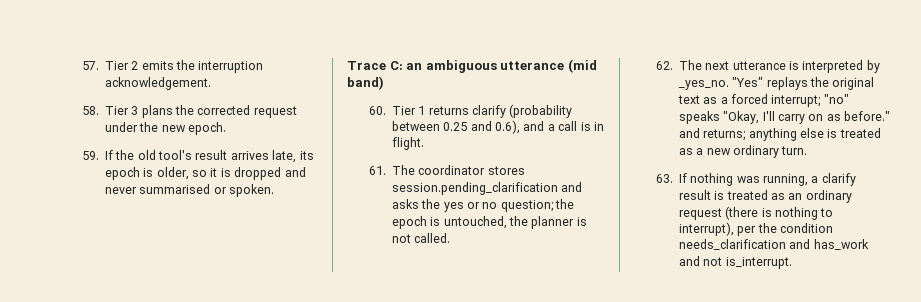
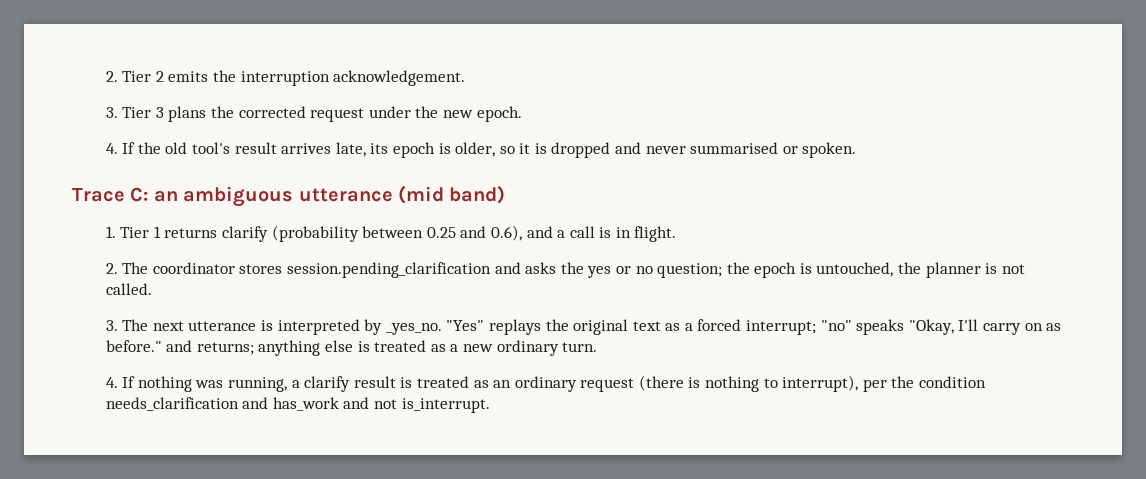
[81,61,99,70] 57. -> [105,71,118,82] 2.
[81,106,99,115] 58. -> [105,107,118,118] 3.
[81,151,99,160] 59. -> [105,143,118,154] 4.
[368,106,386,115] 60. -> [105,226,116,238] 1.
[368,166,386,175] 61. -> [105,263,118,274] 2.
[655,61,673,70] 62. -> [105,320,118,331] 3.
[655,174,673,183] 63. -> [105,377,118,388] 4.

